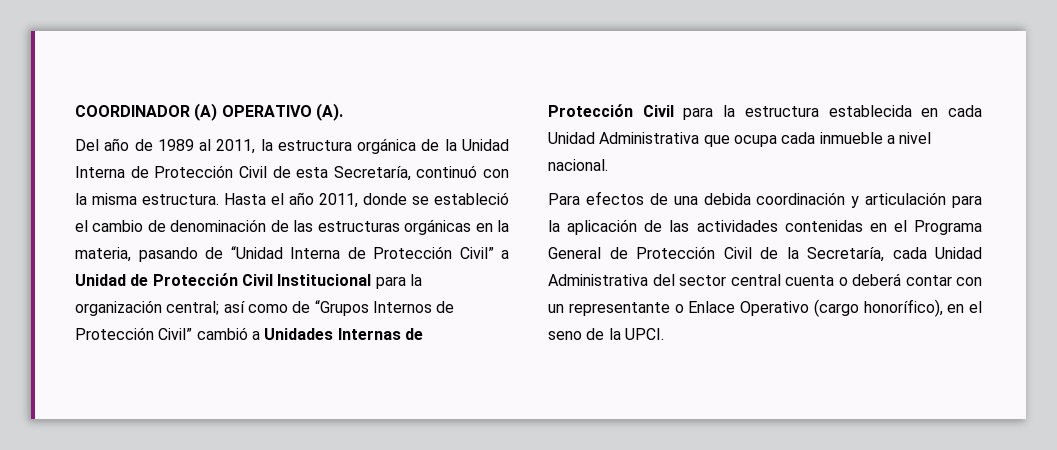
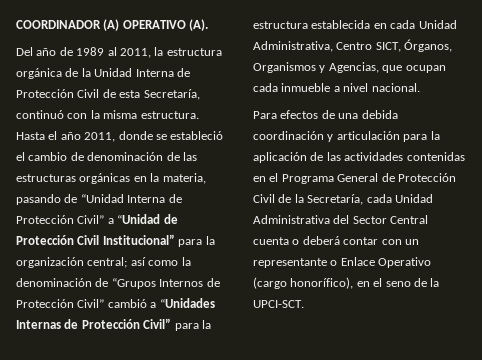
[75,273,372,286] Unidad de Protección Civil Institucional -> [117,214,178,224] [16,234,175,245] “Unidad de Protección Civil Institucional”
(288, 308) none -> [181,257,191,266] [16,278,92,287] la denominación
[264,328,334,340] Unidades -> [159,298,215,308] “Unidades
[642,105,674,117] Civil -> [143,318,172,329] Civil”
[599,132,777,147] Administrativa que ocupa -> [253,39,453,52] [253,62,446,73] Administrativa, Centro SICT, Órganos, Organismos y Agencias, que ocupan
[679,274,781,286] sector central -> [352,215,429,224] Sector Central
[624,328,664,340] UPCI. -> [253,300,304,308] UPCI-SCT.

